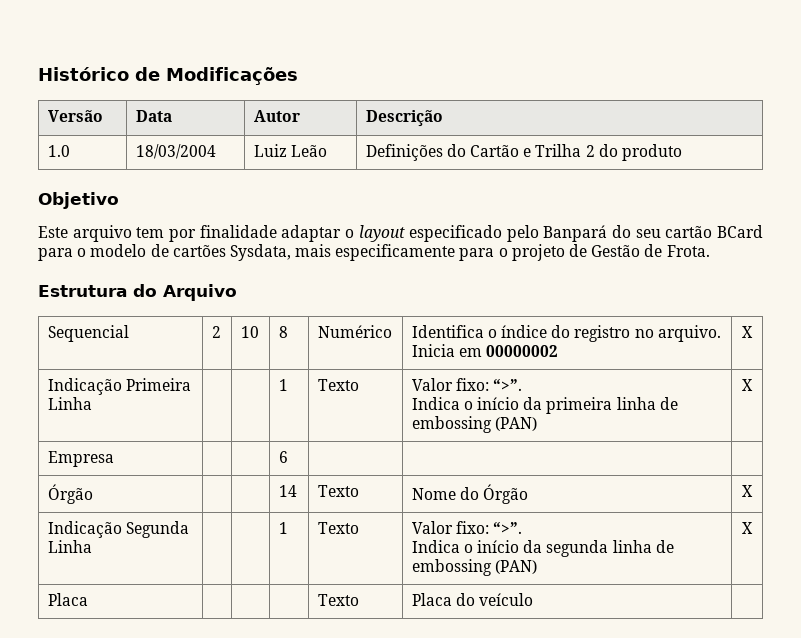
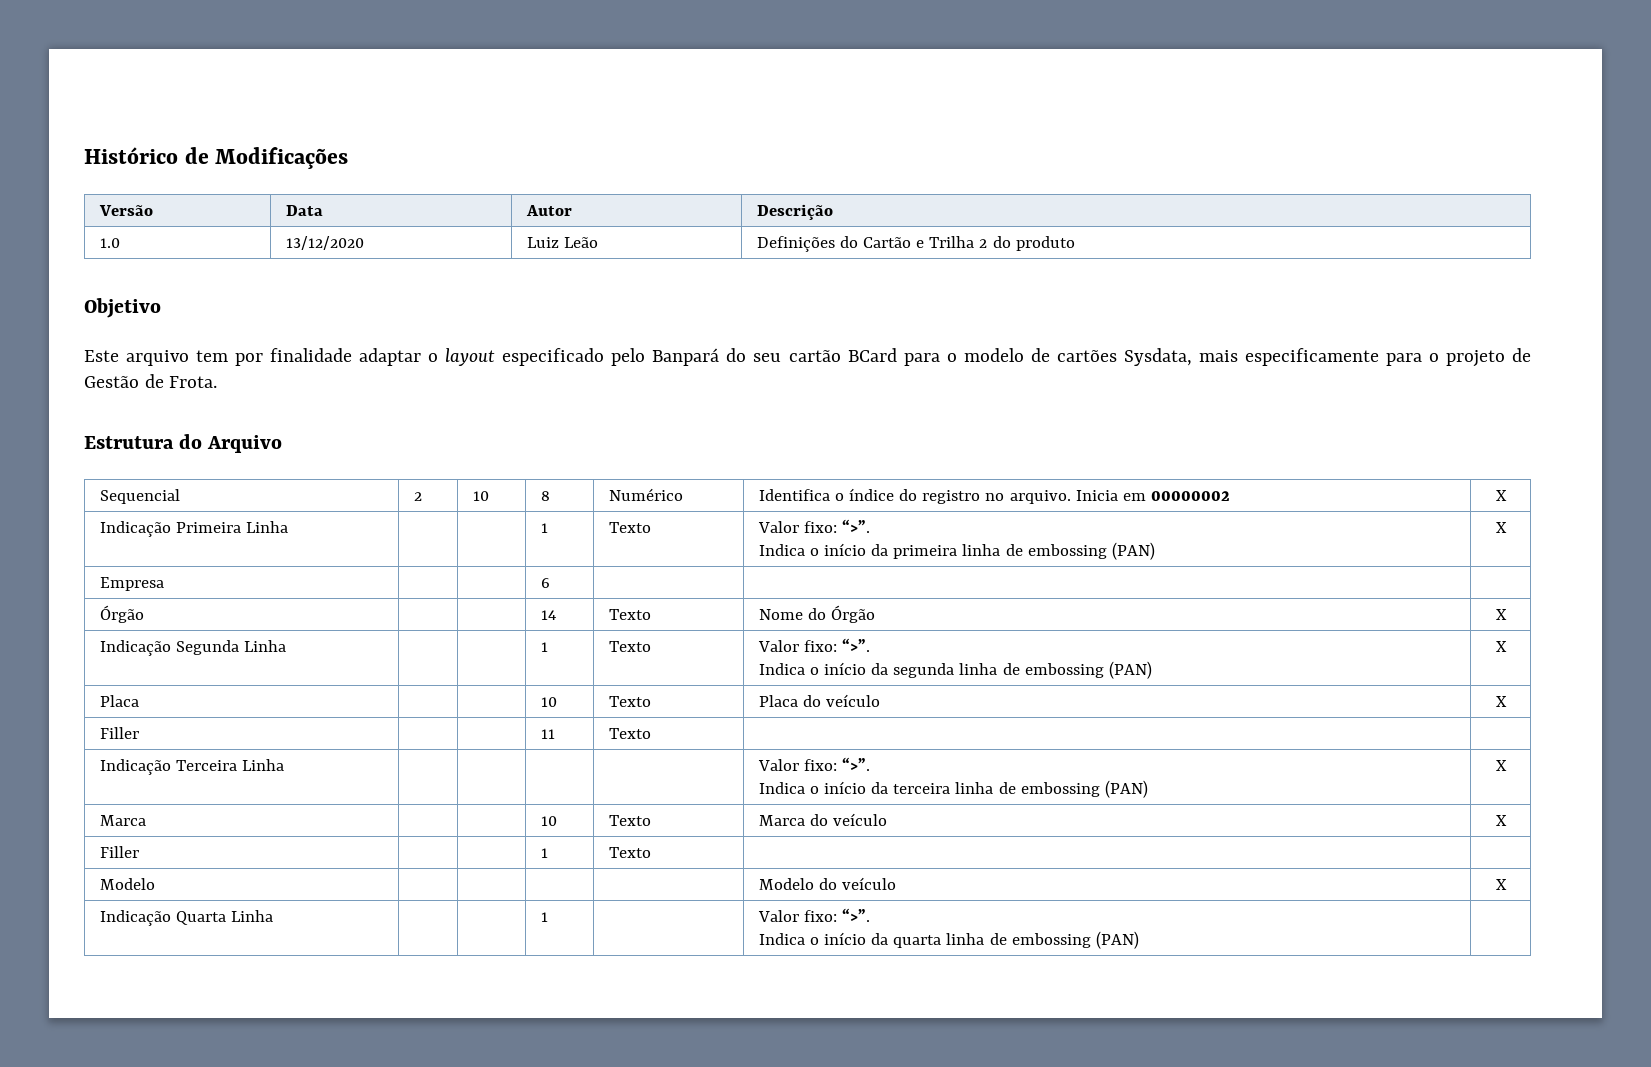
[135,144,216,159] 18/03/2004 -> [285,236,364,250] 13/12/2020
(88, 599) none -> [540,697,557,707] 10
(534, 599) none -> [1495,696,1507,707] [99,727,139,739] [540,729,555,739] [608,728,651,739] [99,759,284,775] [757,757,870,771] [758,780,1148,798] [1495,760,1507,771] [99,815,146,826] [540,816,557,826] [608,815,651,826] [758,813,887,826] [1495,815,1507,826] [99,846,139,858] [540,848,548,858] [608,847,651,858] [99,878,155,890] [758,877,896,890] [1495,879,1507,890] [99,910,273,926] [540,912,548,922] [757,908,870,922] [758,931,1139,949] | X // Filler | | | 11 | Texto | | // Indicação Terceira Linha | | | | | Valor fixo: “>”. // Indica o início da terceira linha de embossing (PAN) | X // Marca | | | 10 | Texto | Marca do veículo | X // Filler | | | 1 | Texto | | // Modelo | | | | | Modelo do veículo | X // Indicação Quarta Linha | | | 1 | | Valor fixo: “>”. // Indica o início da quarta linha de embossing (PAN)

